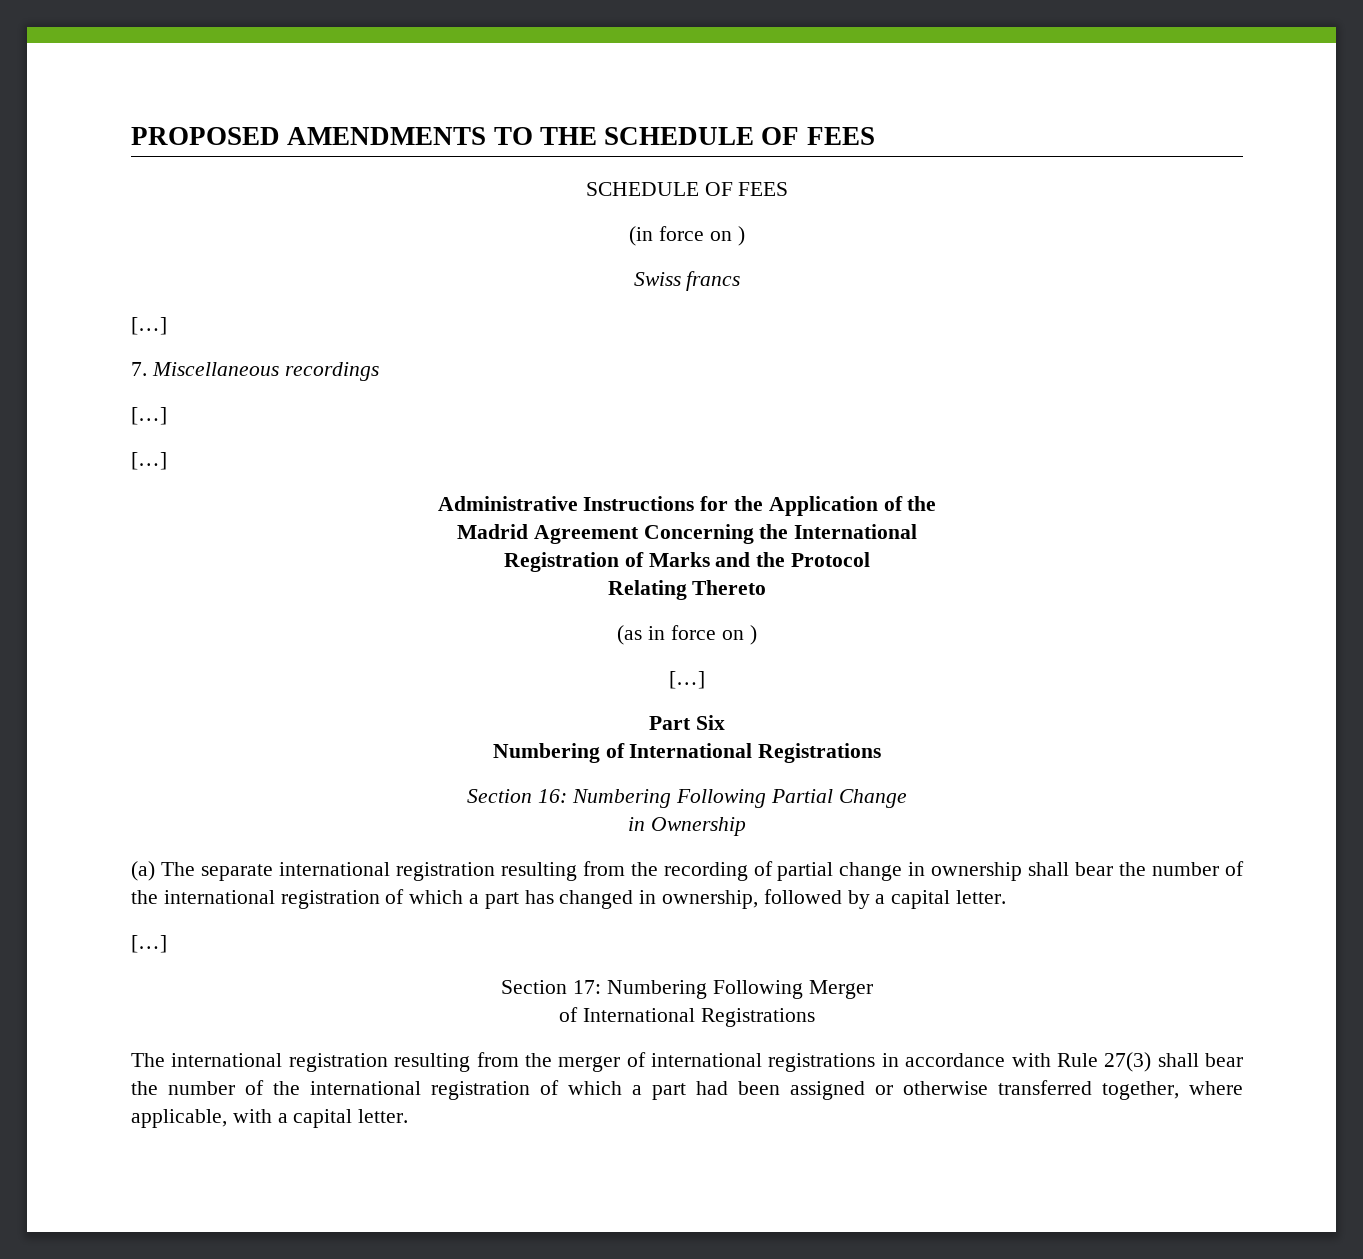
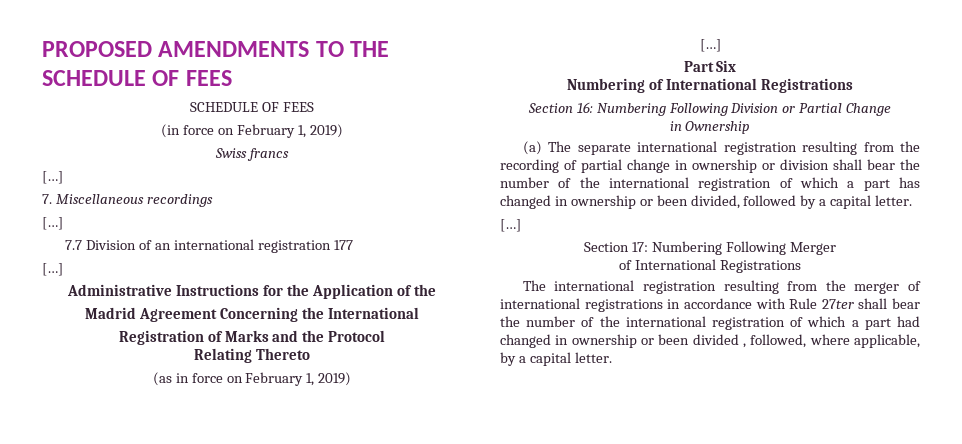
[737,226,745,246] ) -> [236,124,343,138] February 1, 2019)
(167, 416) none -> [65,239,353,253] // 7.7 Division of an international registration 177
[749,625,757,645] ) -> [245,372,352,386] February 1, 2019)
(766, 798) none -> [730,103,796,113] Division or
(1023, 871) none -> [762,159,829,170] or division
[662,890,759,909] ownership, -> [570,195,740,209] ownership or been divided,
[1104,1052,1152,1072] 27(3) -> [821,299,854,309] 27ter
[738,1080,1179,1100] been assigned or otherwise transferred together, -> [500,334,807,348] changed in ownership or been divided , followed,
[232,1109,272,1123] with -> [500,352,516,366] by

